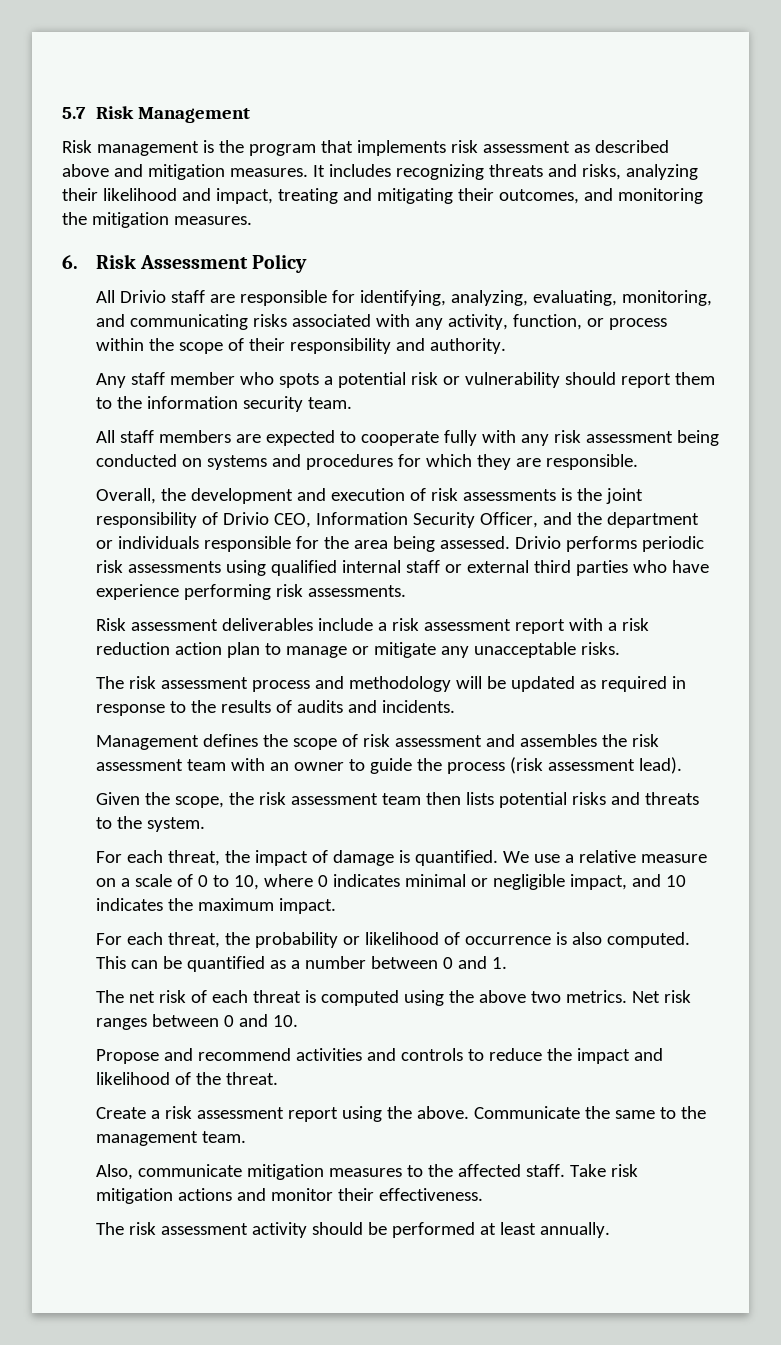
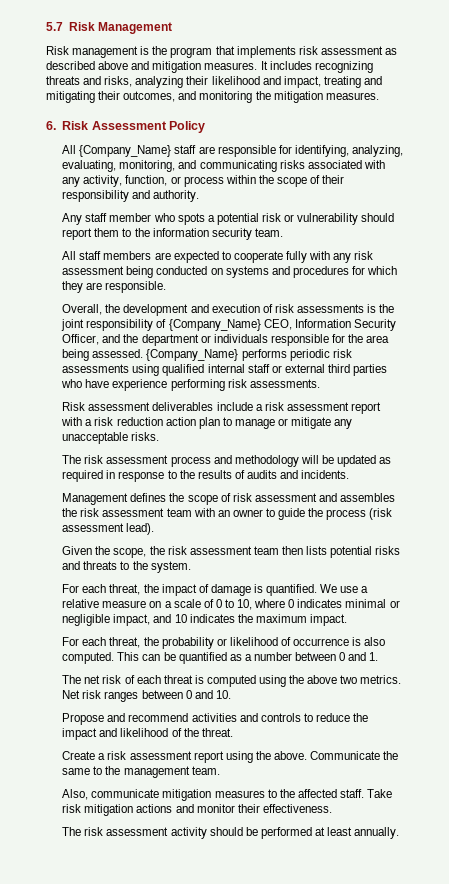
[119,290,166,303] Drivio -> [79,145,172,157] {Company_Name}
[222,512,269,525] Drivio -> [168,319,261,331] {Company_Name}
[514,536,561,549] Drivio -> [146,349,239,361] {Company_Name}

